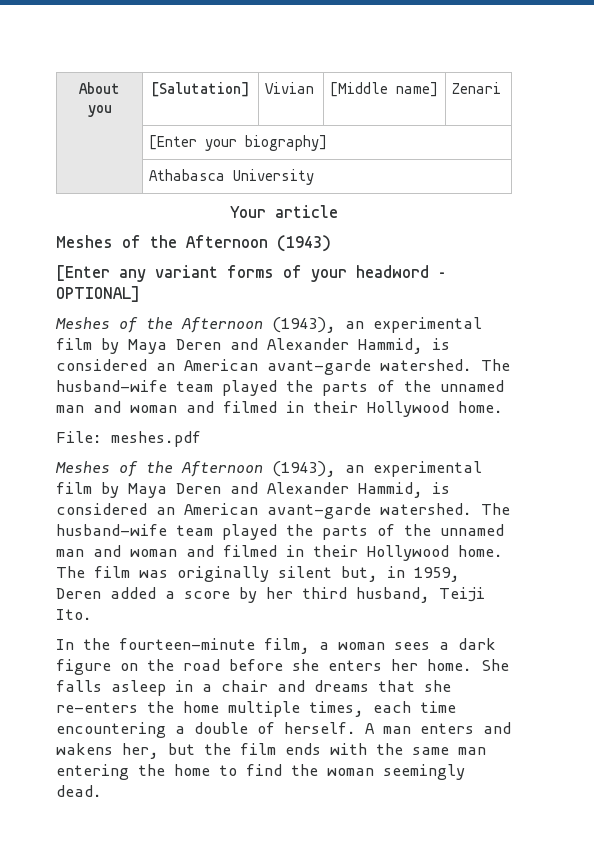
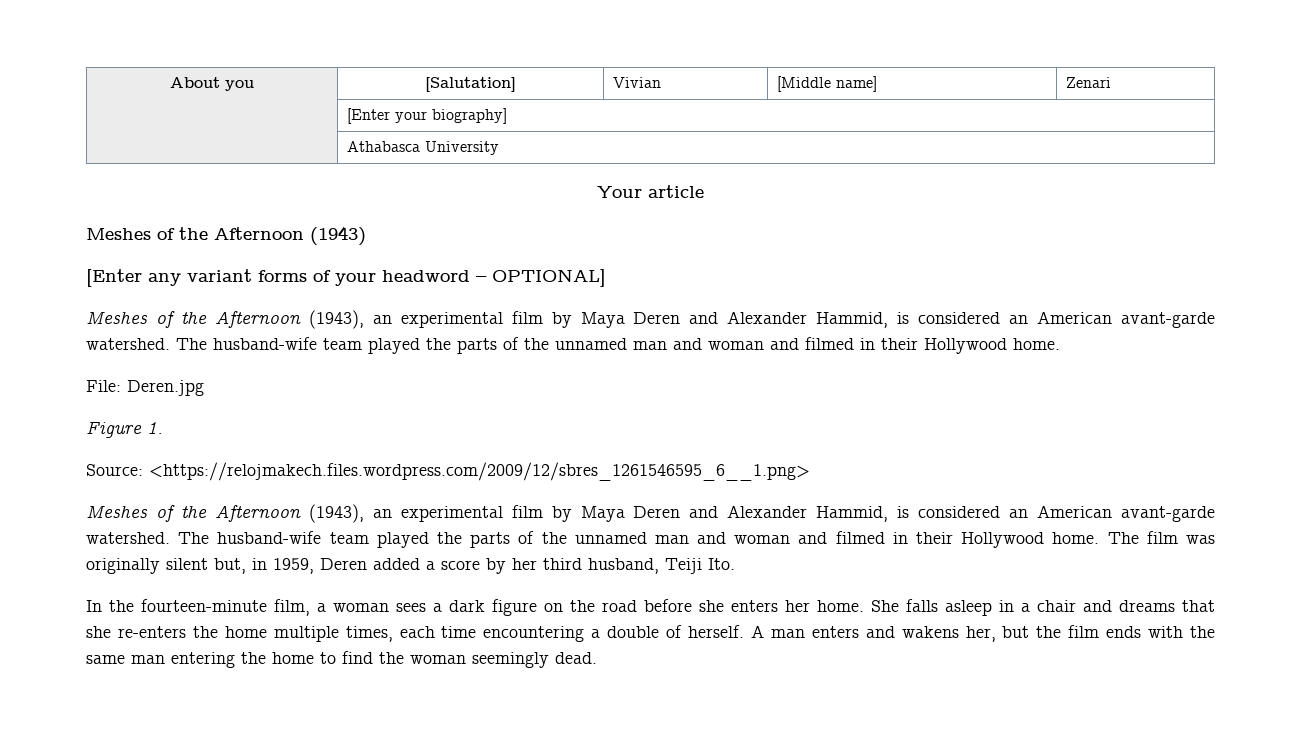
[111,431,201,447] meshes.pdf -> [127,380,204,396] [86,422,163,438] [86,462,810,481] Deren.jpg // Figure 1. // Source: <https://relojmakech.files.wordpress.com/2009/12/sbres_1261546595_6__1.png>

